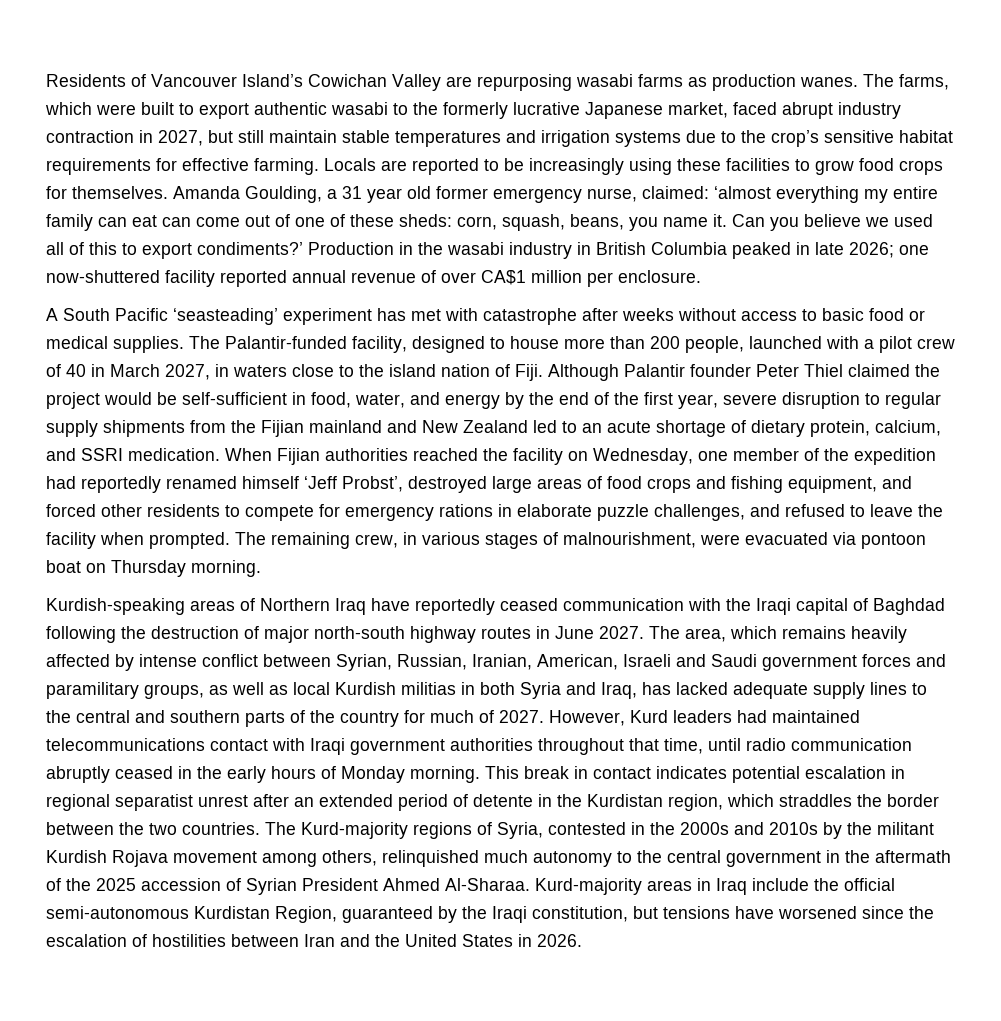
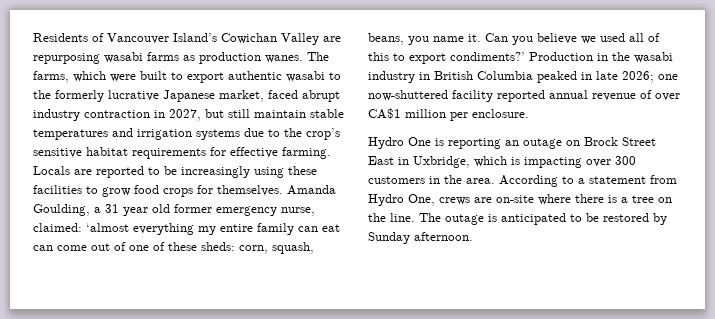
[46,308,925,325] [46,336,955,353] [46,364,940,381] [46,392,941,409] [46,420,941,437] [46,448,936,465] [46,476,912,493] [46,504,943,521] [46,532,926,549] [46,560,261,577] [46,598,945,615] [46,626,907,643] [46,654,946,671] [46,682,927,699] [46,710,860,727] [46,738,912,755] [46,766,905,783] [46,794,939,811] [46,822,934,839] [46,850,951,867] [46,878,895,895] [46,906,934,923] [46,934,582,947] A South Pacific ‘seasteading’ experiment has met with catastrophe after weeks without access to basic food or medical supplies. The Palantir-funded facility, designed to house more than 200 people, launched with a pilot crew of 40 in March 2027, in waters close to the island nation of Fiji. Although Palantir founder Peter Thiel claimed the project would be self-sufficient in food, water, and energy by the end of the first year, severe disruption to regular supply shipments from the Fijian mainland and New Zealand led to an acute shortage of dietary protein, calcium, and SSRI medication. When Fijian authorities reached the facility on Wednesday, one member of the expedition had reportedly renamed himself ‘Jeff Probst’, destroyed large areas of food crops and fishing equipment, and forced other residents to compete for emergency rations in elaborate puzzle challenges, and refused to leave the facility when prompted. The remaining crew, in various stages of malnourishment, were evacuated via pontoon boat on Thursday morning. // Kurdish-speaking areas of Northern Iraq have reportedly ceased communication with the Iraqi capital of Baghdad following the destruction of major north-south highway routes in June 2027. The area, which remains heavily affected by intense conflict between Syrian, Russian, Iranian, American, Israeli and Saudi government forces and paramilitary groups, as well as local Kurdish militias in both Syria and Iraq, has lacked adequate supply lines to the central and southern parts of the country for much of 2027. However, Kurd leaders had maintained telecommunications contact with Iraqi government authorities throughout that time, until radio communication abruptly ceased in the early hours of Monday morning. This break in contact indicates potential escalation in regional separatist unrest after an extended period of detente in the Kurdistan region, which straddles the border between the two countries. The Kurd-majority regions of Syria, contested in the 2000s and 2010s by the militant Kurdish Rojava movement among others, relinquished much autonomy to the central government in the aftermath of the 2025 accession of Syrian President Ahmed Al-Sharaa. Kurd-majority areas in Iraq include the official semi-autonomous Kurdistan Region, guaranteed by the Iraqi constitution, but tensions have worsened since the escalation of hostilities between Iran and the United States in 2026. -> [368,137,656,149] [368,156,636,168] [368,175,677,187] [368,194,672,206] [368,213,667,225] [368,232,473,244] Hydro One is reporting an outage on Brock Street East in Uxbridge, which is impacting over 300 customers in the area. According to a statement from Hydro One, crews are on-site where there is a tree on the line. The outage is anticipated to be restored by Sunday afternoon.

